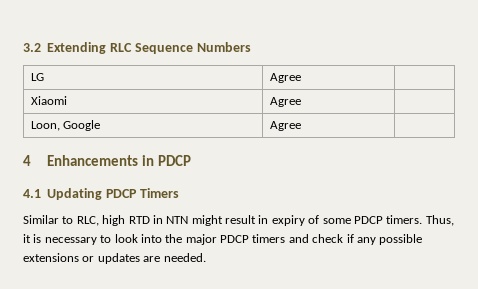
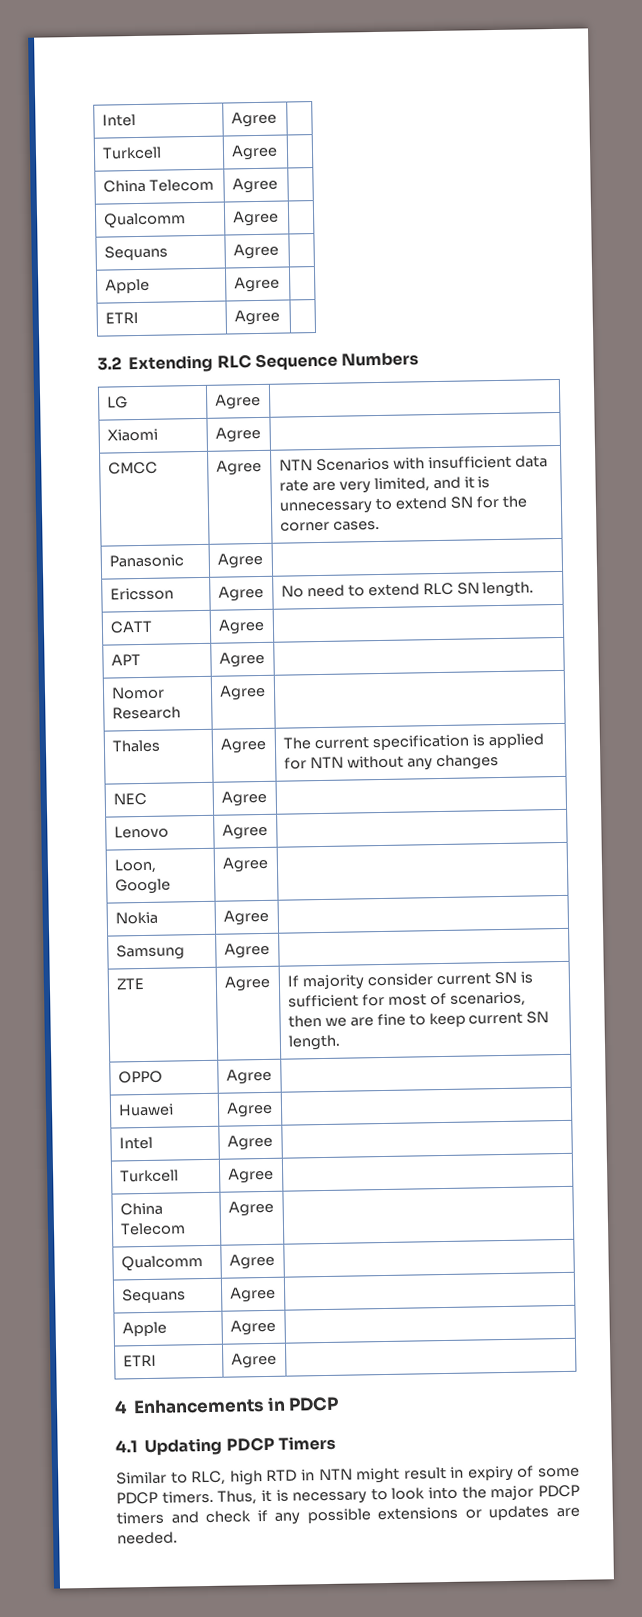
(23, 47) none -> [101,114,136,127] [230,111,277,128] [101,146,162,160] [230,144,278,161] [102,178,214,193] [231,177,278,194] [103,212,186,229] [231,210,279,227] [103,245,168,261] [232,243,279,260] [104,278,150,294] [233,276,280,293] [104,311,139,324] [233,309,280,326] Intel | Agree | // Turkcell | Agree | // China Telecom | Agree | // Qualcomm | Agree | // Sequans | Agree | // Apple | Agree | // ETRI | Agree | //
[30,120,101,131] Loon, Google -> [107,461,158,475] [215,459,262,476] [278,455,548,472] [278,476,491,494] [278,495,527,515] [279,520,380,532] [108,554,184,568] [216,552,263,569] [109,587,174,601] [217,585,264,602] [280,581,535,598] [109,620,153,634] [217,618,265,635] [110,654,141,666] [218,651,265,668] [110,686,165,700] [111,706,181,720] [218,684,266,701] [111,739,161,753] [219,737,267,754] [282,733,545,751] [283,754,499,771] [112,792,147,806] [220,790,267,807] [113,825,169,839] [221,823,268,840] [113,858,157,874] [114,878,171,895] [221,856,269,873] [114,911,158,925] [222,909,269,926] [115,944,185,961] [223,942,270,959] [115,977,144,990] [223,975,271,992] [286,971,533,991] [287,991,526,1008] [287,1011,550,1028] [287,1034,341,1051] [117,1070,163,1084] [225,1068,272,1085] [117,1103,174,1117] [225,1101,273,1118] [118,1136,153,1150] [226,1134,273,1151] [119,1169,179,1183] [227,1167,274,1184] [119,1202,163,1216] [119,1222,186,1236] [227,1200,274,1217] [120,1255,203,1272] [228,1253,275,1270] [121,1288,186,1304] [229,1286,276,1303] [121,1321,167,1337] [229,1319,276,1336] [122,1354,157,1367] CMCC | Agree | NTN Scenarios with insufficient data rate are very limited, and it is unnecessary to extend SN for the corner cases. // Panasonic | Agree | // Ericsson | Agree | No need to extend RLC SN length. // CATT | Agree | // APT | Agree | // Nomor Research | Agree | // Thales | Agree | The current specification is applied for NTN without any changes // NEC | Agree | // Lenovo | Agree | // Loon, Google | Agree | // Nokia | Agree | // Samsung | Agree | // ZTE | Agree | If majority consider current SN is sufficient for most of scenarios, then we are fine to keep current SN length. // OPPO | Agree | // Huawei | Agree | // Intel | Agree | // Turkcell | Agree | // China Telecom | Agree | // Qualcomm | Agree | // Sequans | Agree | // Apple | Agree | // ETRI

